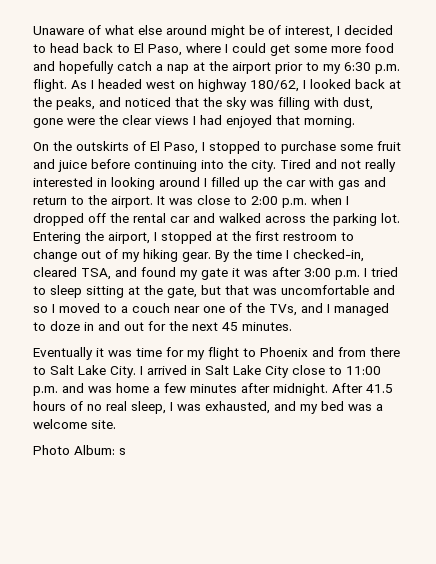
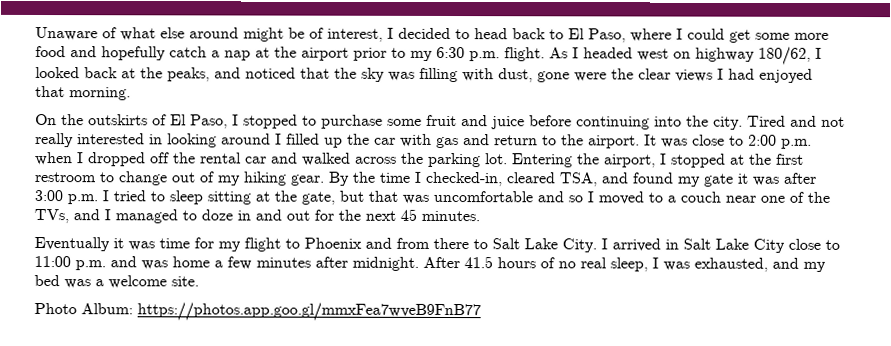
[119,448,126,455] s -> [137,302,481,322] https://photos.app.goo.gl/mmxFea7wveB9FnB77

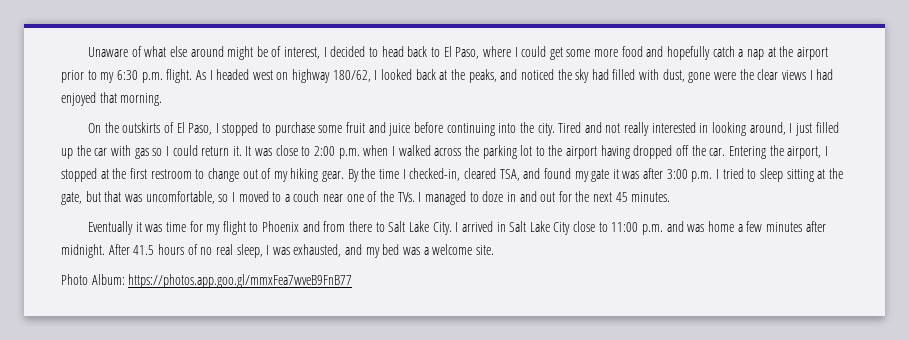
[300,67,330,79] that -> (554, 74) none
[388,67,458,83] was filling -> [591,69,636,80] had filled
[221,133,282,145] around I -> [749,122,812,136] around, I just
[463,134,640,149] and return to the airport. -> [152,145,242,156] so I could return it.
[88,152,508,168] dropped off the rental car and walked across the parking lot. -> [398,145,726,159] walked across the parking lot to the airport having dropped off the car.
[433,190,564,203] uncomfortable and -> [145,191,215,204] uncomfortable,
[34,208,100,224] TVs, and -> [397,192,415,202] TVs.

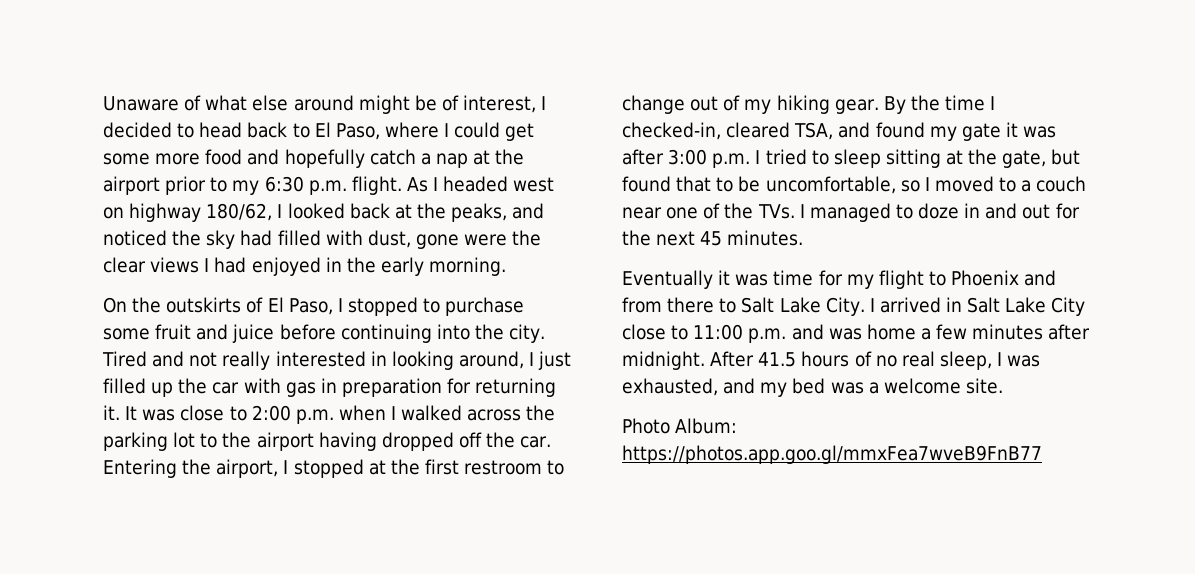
[99,92,117,103] that -> [325,257,424,276] in the early
[152,145,230,156] so I could return -> [320,378,557,397] in preparation for returning
[104,191,142,202] that was -> [622,176,761,192] found that to be

